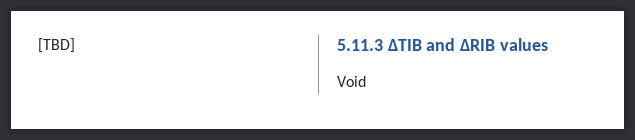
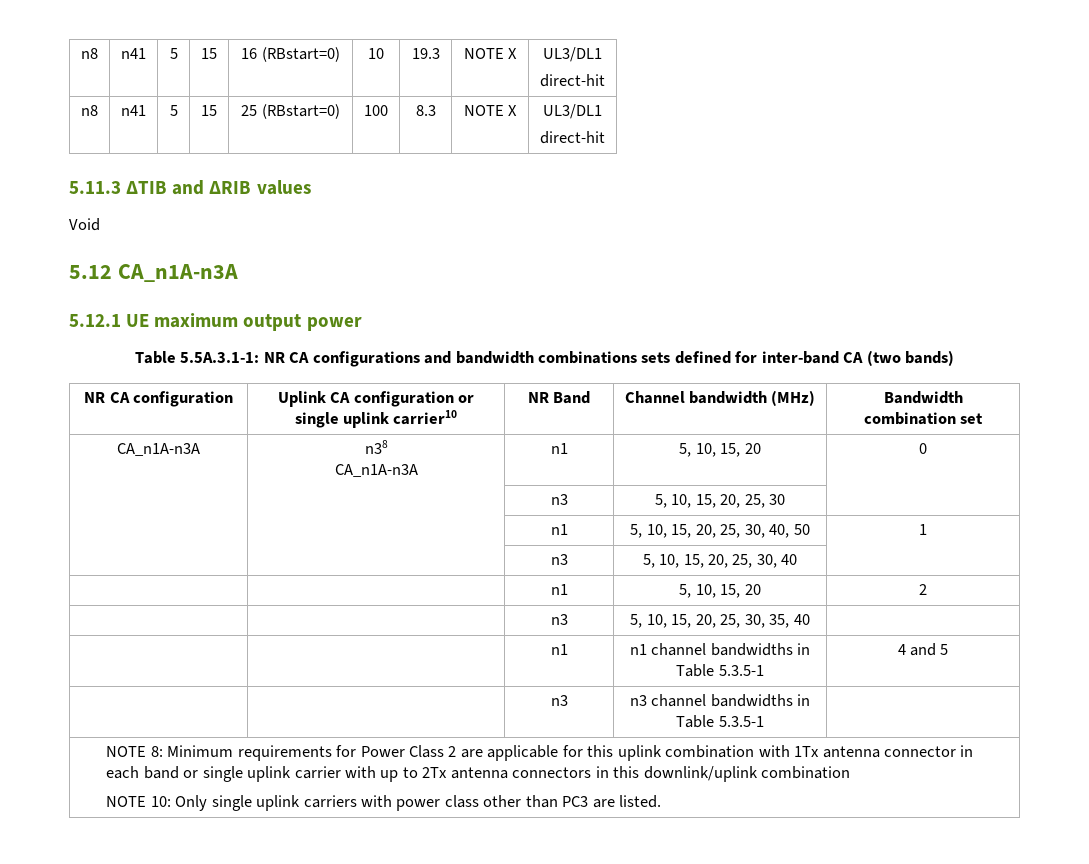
[38,38,75,53] [TBD] -> [81,48,98,59] [121,48,146,59] [169,48,178,59] [201,48,217,59] [241,47,340,62] [368,48,384,59] [411,48,440,59] [463,48,518,59] [543,47,602,62] [540,74,605,87] [81,105,98,116] [121,105,146,116] [169,105,178,116] [201,105,217,116] [241,104,340,119] [364,105,388,116] [415,105,436,116] [463,105,518,116] [543,104,602,119] [540,131,605,144] n8 | n41 | 5 | 15 | 16 (RBstart=0) | 10 | 19.3 | NOTE X | UL3/DL1 // direct-hit // n8 | n41 | 5 | 15 | 25 (RBstart=0) | 100 | 8.3 | NOTE X | UL3/DL1 // direct-hit
(366, 81) none -> [69,264,238,282] [69,313,362,331] [134,350,955,367] [84,391,233,407] [277,391,475,407] [294,410,458,428] [527,391,591,404] [624,390,816,406] [883,391,963,404] [863,412,984,425] [117,443,200,456] [364,440,388,454] [334,464,418,477] [550,443,568,454] [679,443,761,457] [919,443,927,454] [550,494,568,505] [654,494,786,508] [550,524,568,535] [630,524,810,538] [919,524,927,535] [550,554,568,565] [642,554,798,568] [550,584,568,595] [679,584,761,598] [919,584,927,595] [550,614,568,625] [630,614,810,628] [550,644,568,655] [629,643,811,656] [676,664,764,677] [897,643,949,656] [550,695,568,706] [629,694,811,707] [676,715,764,728] [106,745,974,761] [106,766,851,782] [106,795,662,811] // 5.12 CA_n1A-n3A // 5.12.1 UE maximum output power // Table 5.5A.3.1-1: NR CA configurations and bandwidth combinations sets defined for inter-band CA (two bands) // NR CA configuration | Uplink CA configuration or single uplink carrier10 | NR Band | Channel bandwidth (MHz) | Bandwidth combination set // CA_n1A-n3A | n38 // CA_n1A-n3A | n1 | 5, 10, 15, 20 | 0 // | | n3 | 5, 10, 15, 20, 25, 30 | // | | n1 | 5, 10, 15, 20, 25, 30, 40, 50 | 1 // | | n3 | 5, 10, 15, 20, 25, 30, 40 | // | | n1 | 5, 10, 15, 20 | 2 // | | n3 | 5, 10, 15, 20, 25, 30, 35, 40 | // | | n1 | n1 channel bandwidths in Table 5.3.5-1 | 4 and 5 // | | n3 | n3 channel bandwidths in Table 5.3.5-1 | // NOTE 8: Minimum requirements for Power Class 2 are applicable for this uplink combination with 1Tx antenna connector in each band or single uplink carrier with up to 2Tx antenna connectors in this downlink/uplink combination // NOTE 10: Only single uplink carriers with power class other than PC3 are listed.

